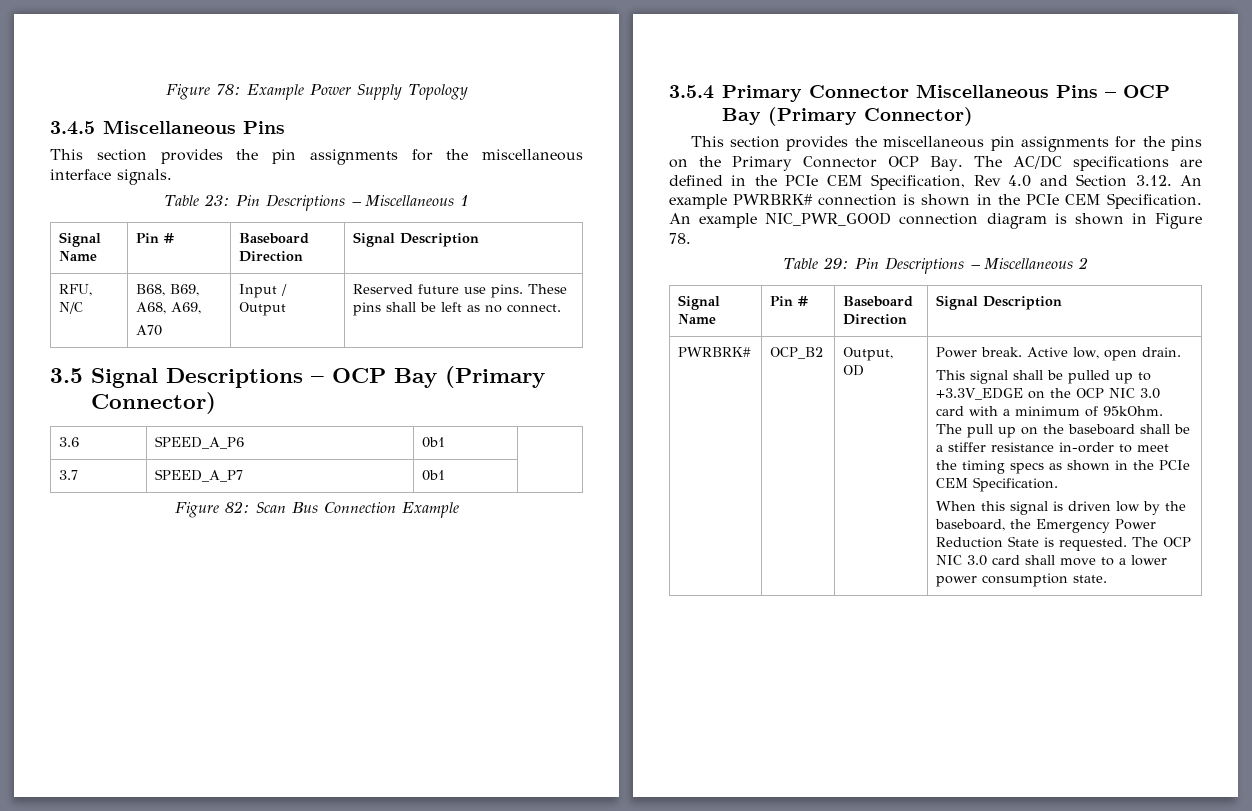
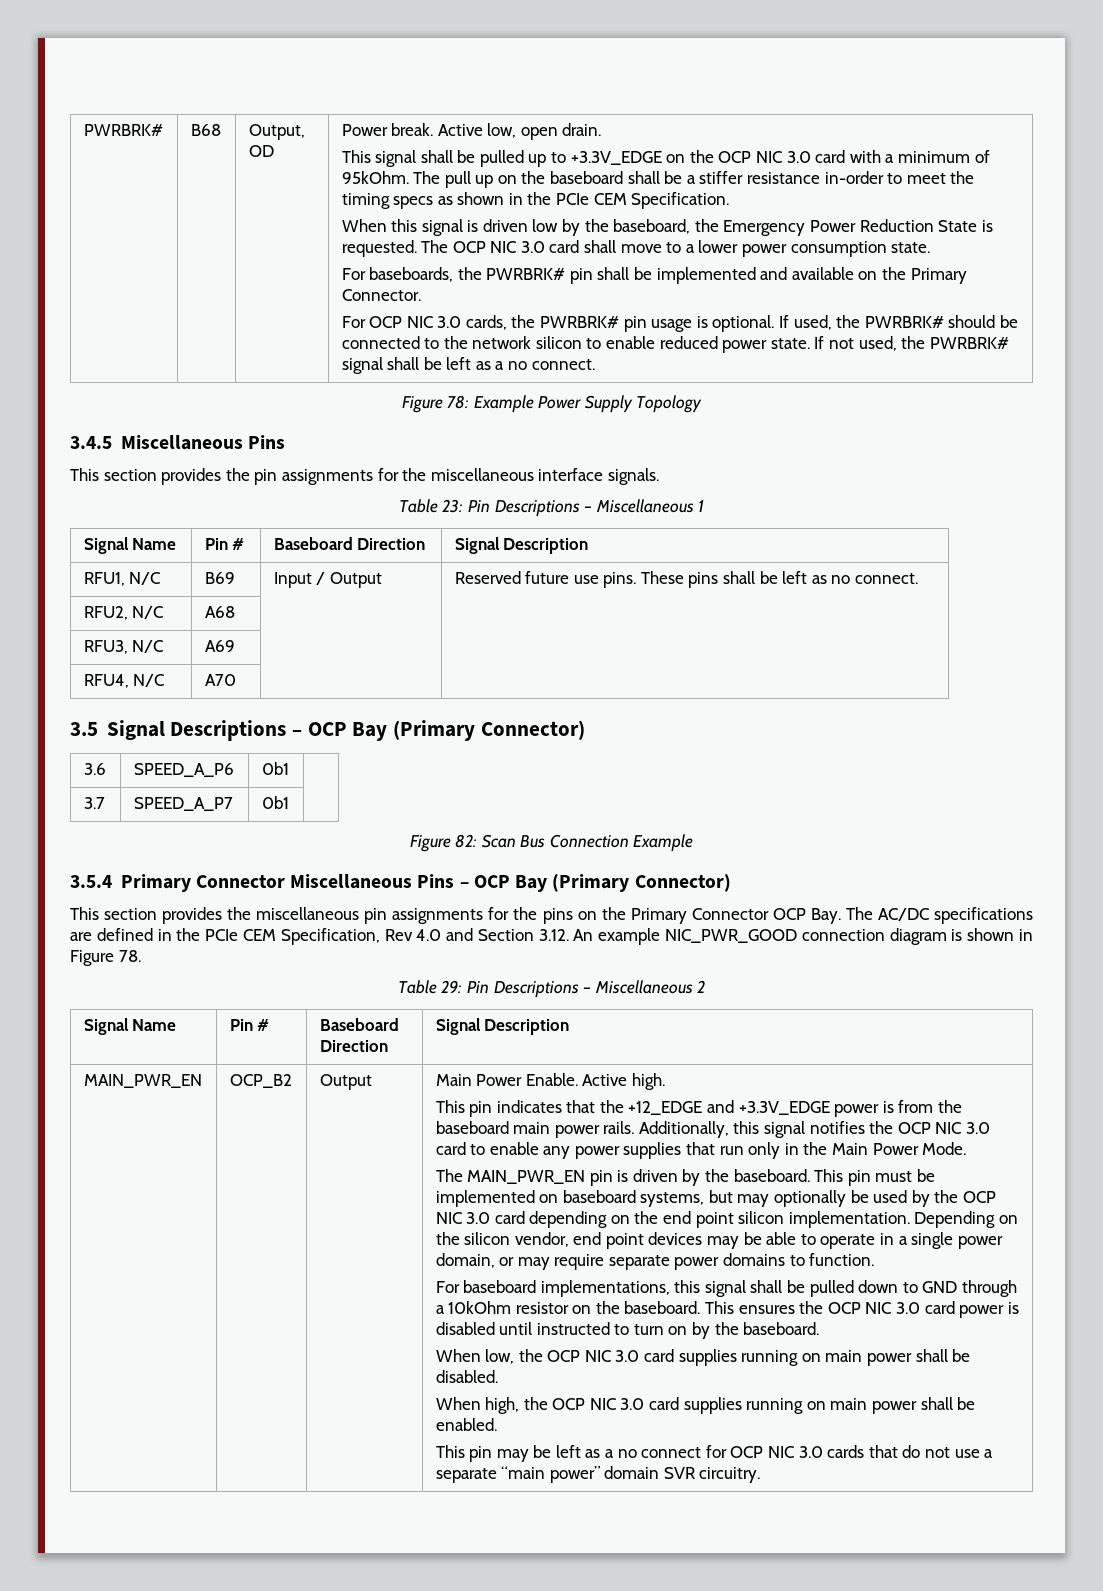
[165,84,468,100] [50,120,285,135] [50,149,583,165] [50,169,172,185] [164,194,469,211] [59,232,102,247] [59,251,98,261] [136,233,175,243] [239,233,310,244] [239,251,304,262] [353,232,480,247] [59,284,93,296] [59,302,84,314] [136,284,200,296] [136,302,202,314] [136,325,163,336] [239,284,288,298] [239,302,287,316] [353,284,568,298] [353,302,562,316] [50,366,545,388] [91,392,216,414] [59,437,80,447] [155,436,245,449] [422,437,446,448] [59,470,79,480] [155,469,244,482] [422,470,446,481] [174,501,459,518] [669,84,1170,102] [722,107,973,126] [690,136,1202,152] [669,155,1202,171] [669,174,1202,190] [669,193,1202,209] [669,212,1202,229] [669,233,691,244] [783,257,1088,274] [678,295,721,310] [678,314,717,324] [770,296,809,306] [843,296,914,307] [843,314,908,325] [936,295,1063,310] Figure 78: Example Power Supply Topology // 3.4.5 Miscellaneous Pins // This section provides the pin assignments for the miscellaneous interface signals. // Table 23: Pin Descriptions – Miscellaneous 1 // Signal Name | Pin # | Baseboard Direction | Signal Description // RFU, N/C | B68, B69, A68, A69, // A70 | Input / Output | Reserved future use pins. These pins shall be left as no connect. // 3.5 Signal Descriptions – OCP Bay (Primary Connector) // 3.6 | SPEED_A_P6 | 0b1 | // 3.7 | SPEED_A_P7 | 0b1 | // Figure 82: Scan Bus Connection Example // 3.5.4 Primary Connector Miscellaneous Pins – OCP Bay (Primary Connector) // This section provides the miscellaneous pin assignments for the pins on the Primary Connector OCP Bay. The AC/DC specifications are defined in the PCIe CEM Specification, Rev 4.0 and Section 3.12. An example PWRBRK# connection is shown in the PCIe CEM Specification. An example NIC_PWR_GOOD connection diagram is shown in Figure 78. // Table 29: Pin Descriptions – Miscellaneous 2 // Signal Name | Pin # | Baseboard Direction | Signal Description // -> (83, 130) none
[770,347,824,359] OCP_B2 -> [190,124,221,136] B68
(1108, 579) none -> [341,267,967,284] [341,289,421,301] [341,315,1018,332] [341,336,1009,353] [341,357,595,374] [401,395,703,413] [70,435,285,450] [70,468,659,485] [398,499,705,517] [83,537,177,554] [204,538,245,550] [273,537,426,550] [454,537,589,554] [83,572,161,586] [204,572,235,584] [273,572,382,588] [454,571,918,588] [83,606,164,620] [204,606,235,618] [83,640,164,654] [204,640,235,652] [83,674,165,688] [204,674,236,686] [70,720,585,741] [83,763,106,775] [133,763,234,777] [261,762,289,775] [83,797,105,809] [133,797,233,811] [261,796,289,809] [409,834,694,852] [70,874,731,892] [70,907,1033,924] [70,928,1033,945] [70,950,141,966] [397,980,706,998] [83,1018,177,1035] [229,1019,270,1031] [319,1018,399,1031] [319,1040,388,1052] [435,1018,570,1035] [83,1074,202,1088] [229,1074,292,1088] [319,1074,372,1090] [435,1073,665,1090] [435,1100,962,1117] [435,1121,990,1138] [435,1142,967,1159] [435,1169,935,1186] [435,1190,996,1207] [435,1211,1018,1228] [435,1232,1003,1249] [435,1253,875,1270] [435,1280,1017,1297] [435,1301,1019,1318] [435,1322,820,1339] [435,1349,971,1366] [435,1370,498,1383] [435,1397,976,1414] [435,1418,497,1431] [435,1445,994,1462] [435,1466,761,1483] // For baseboards, the PWRBRK# pin shall be implemented and available on the Primary Connector. // For OCP NIC 3.0 cards, the PWRBRK# pin usage is optional. If used, the PWRBRK# should be connected to the network silicon to enable reduced power state. If not used, the PWRBRK# signal shall be left as a no connect. // Figure 78: Example Power Supply Topology // 3.4.5 Miscellaneous Pins // This section provides the pin assignments for the miscellaneous interface signals. // Table 23: Pin Descriptions – Miscellaneous 1 // Signal Name | Pin # | Baseboard Direction | Signal Description // RFU1, N/C | B69 | Input / Output | Reserved future use pins. These pins shall be left as no connect. // RFU2, N/C | A68 | | // RFU3, N/C | A69 | | // RFU4, N/C | A70 | | // 3.5 Signal Descriptions – OCP Bay (Primary Connector) // 3.6 | SPEED_A_P6 | 0b1 | // 3.7 | SPEED_A_P7 | 0b1 | // Figure 82: Scan Bus Connection Example // 3.5.4 Primary Connector Miscellaneous Pins – OCP Bay (Primary Connector) // This section provides the miscellaneous pin assignments for the pins on the Primary Connector OCP Bay. The AC/DC specifications are defined in the PCIe CEM Specification, Rev 4.0 and Section 3.12. An example NIC_PWR_GOOD connection diagram is shown in Figure 78. // Table 29: Pin Descriptions – Miscellaneous 2 // Signal Name | Pin # | Baseboard Direction | Signal Description // MAIN_PWR_EN | OCP_B2 | Output | Main Power Enable. Active high. // This pin indicates that the +12_EDGE and +3.3V_EDGE power is from the baseboard main power rails. Additionally, this signal notifies the OCP NIC 3.0 card to enable any power supplies that run only in the Main Power Mode. // The MAIN_PWR_EN pin is driven by the baseboard. This pin must be implemented on baseboard systems, but may optionally be used by the OCP NIC 3.0 card depending on the end point silicon implementation. Depending on the silicon vendor, end point devices may be able to operate in a single power domain, or may require separate power domains to function. // For baseboard implementations, this signal shall be pulled down to GND through a 10kOhm resistor on the baseboard. This ensures the OCP NIC 3.0 card power is disabled until instructed to turn on by the baseboard. // When low, the OCP NIC 3.0 card supplies running on main power shall be disabled. // When high, the OCP NIC 3.0 card supplies running on main power shall be enabled. // This pin may be left as a no connect for OCP NIC 3.0 cards that do not use a separate “main power” domain SVR circuitry.

